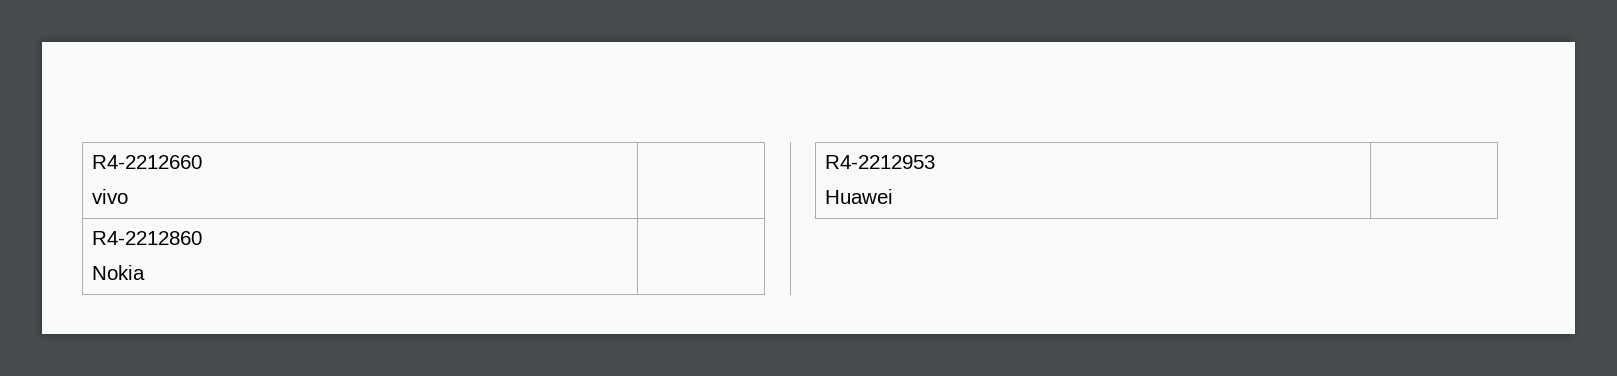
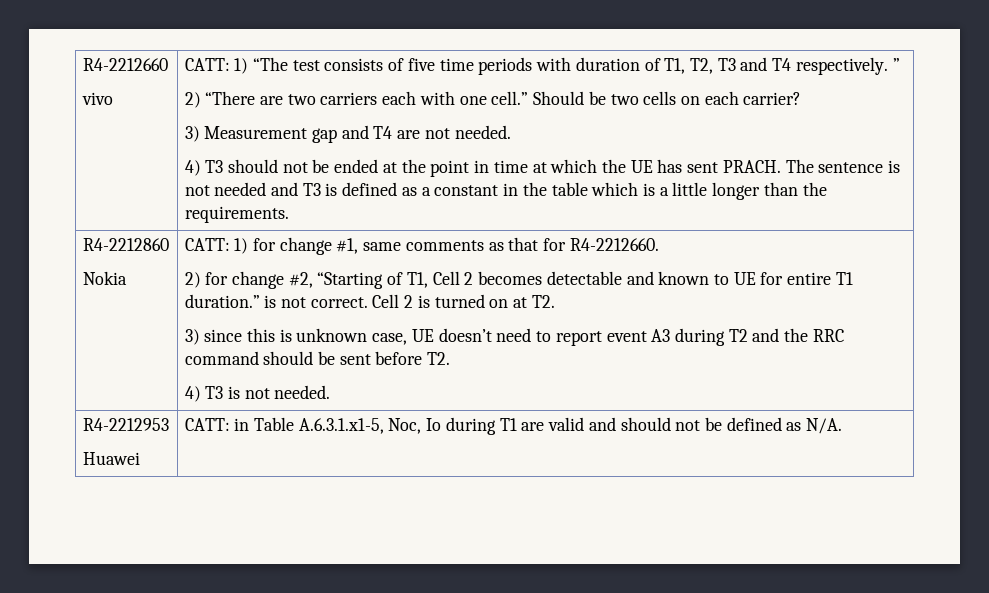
[91,231,202,245] [91,265,145,280] [824,155,935,169] [824,189,893,204] // R4-2212860 // Nokia | // R4-2212953 // Huawei | -> [184,57,900,75] [184,91,802,108] [184,125,511,143] [184,159,901,177] [184,182,827,200] [184,206,289,223] [82,238,169,251] [82,271,127,285] [184,237,659,255] [184,271,853,289] [184,294,555,308] [184,328,844,346] [184,351,451,365] [184,385,331,402] [82,418,169,431] [82,452,140,465] [184,417,843,435] CATT: 1) “The test consists of five time periods with duration of T1, T2, T3 and T4 respectively. ” // 2) “There are two carriers each with one cell.” Should be two cells on each carrier? // 3) Measurement gap and T4 are not needed. // 4) T3 should not be ended at the point in time at which the UE has sent PRACH. The sentence is not needed and T3 is defined as a constant in the table which is a little longer than the requirements. // R4-2212860 // Nokia | CATT: 1) for change #1, same comments as that for R4-2212660. // 2) for change #2, “Starting of T1, Cell 2 becomes detectable and known to UE for entire T1 duration.” is not correct. Cell 2 is turned on at T2. // 3) since this is unknown case, UE doesn’t need to report event A3 during T2 and the RRC command should be sent before T2. // 4) T3 is not needed. // R4-2212953 // Huawei | CATT: in Table A.6.3.1.x1-5, Noc, Io during T1 are valid and should not be defined as N/A.

